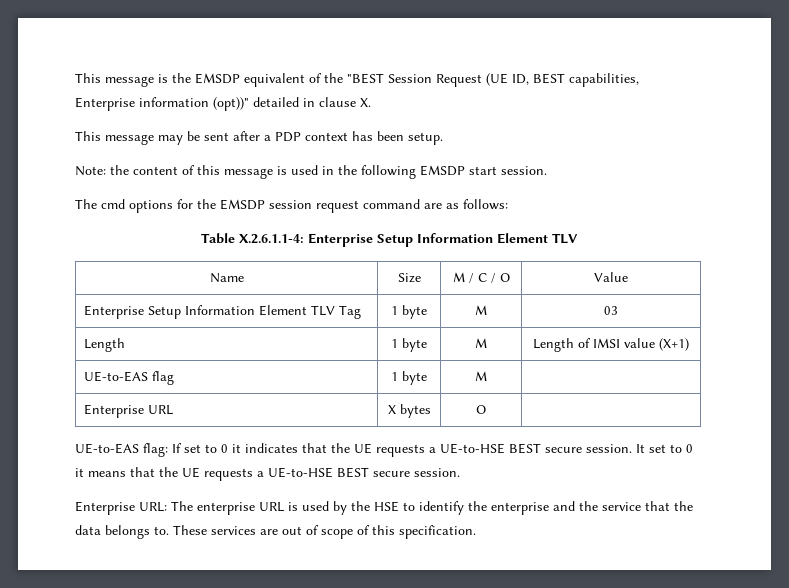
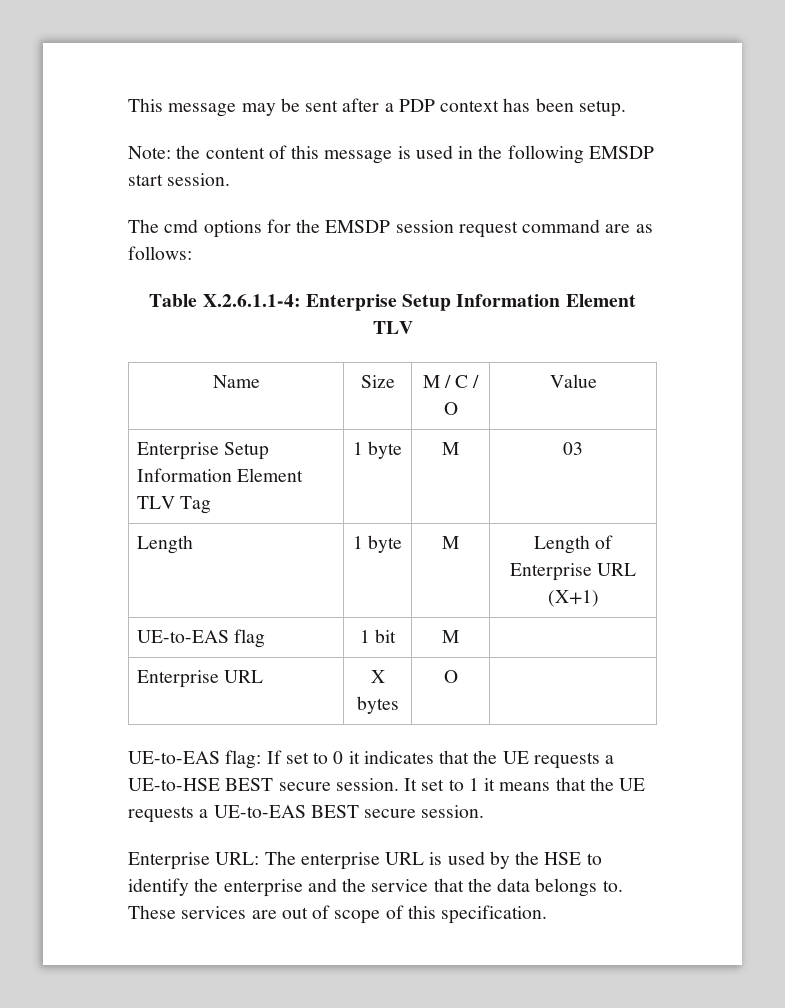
[75,73,639,87] [75,97,371,111] [75,131,154,145] This message is the EMSDP equivalent of the "BEST Session Request (UE ID, BEST capabilities, Enterprise information (opt))" detailed in clause X. // This message -> [128,98,237,117] This message
[593,338,655,348] IMSI value -> [509,563,637,581] Enterprise URL
[402,371,427,385] byte -> [375,629,397,643] bit
[686,444,693,453] 0 -> [468,778,479,791] 1
[268,467,333,478] UE-to-HSE -> [213,805,306,818] UE-to-EAS

